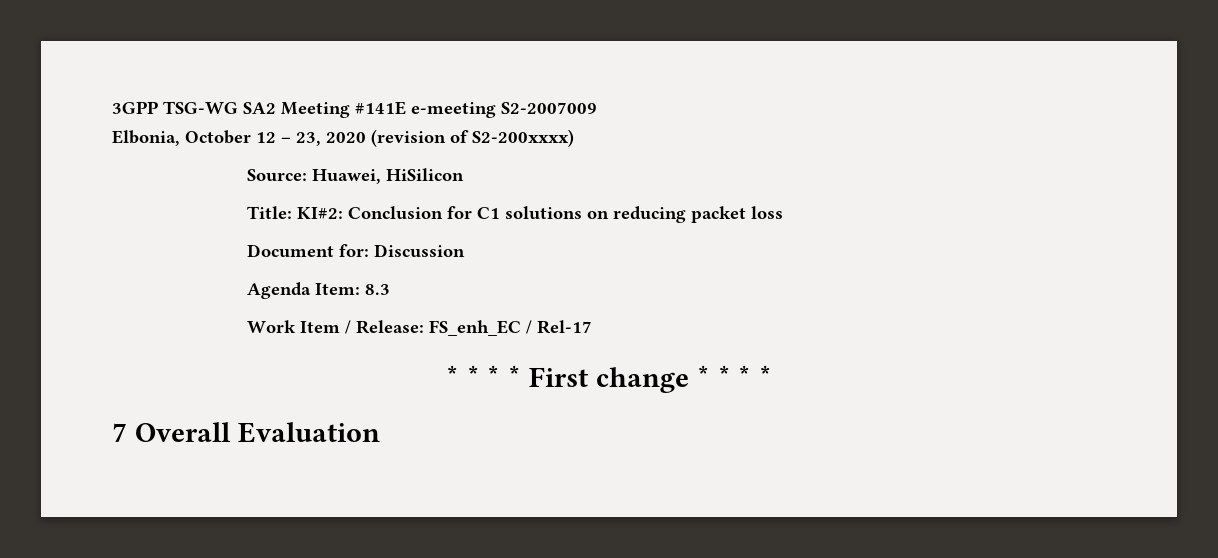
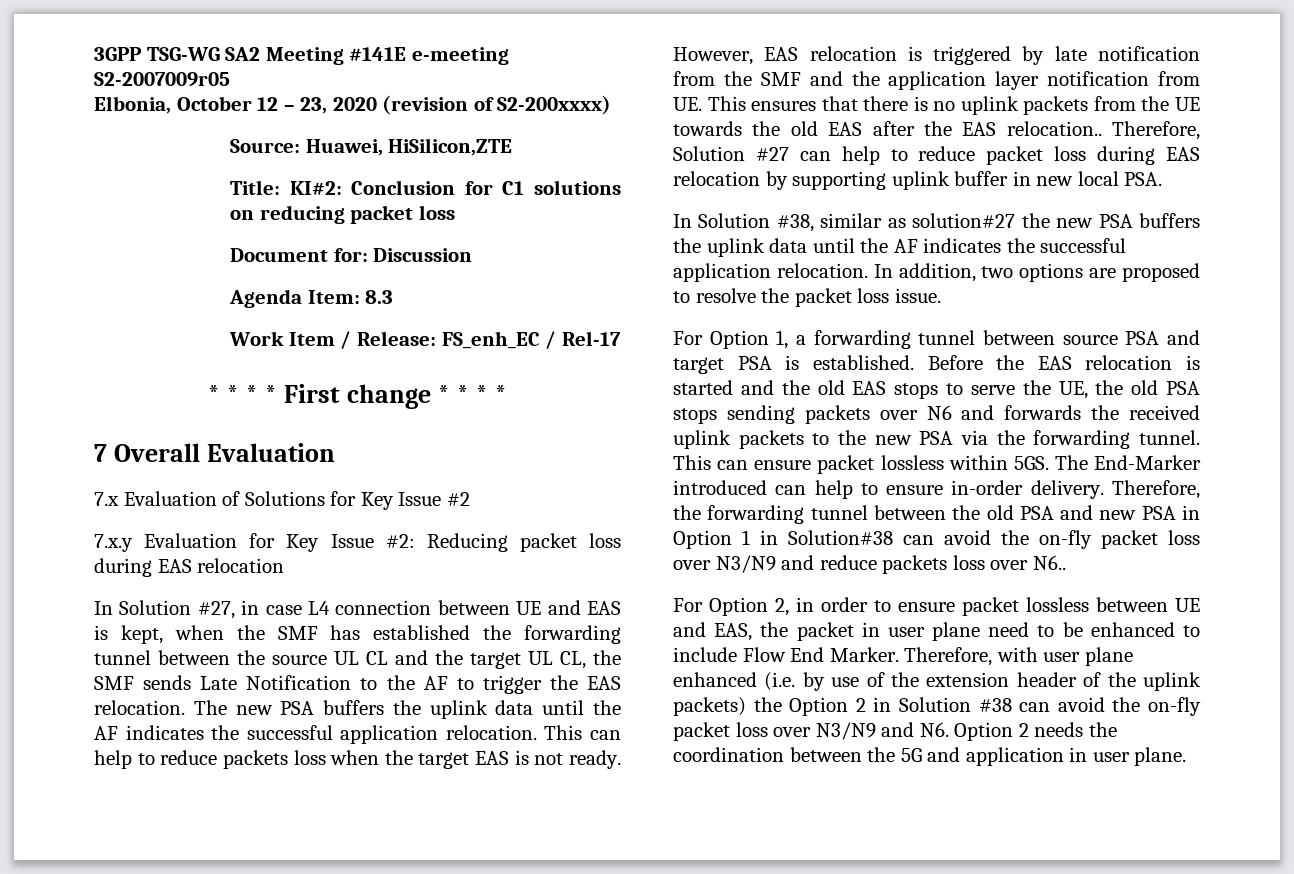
[501,102,597,114] S2-2007009 -> [94,72,230,87] S2-2007009r05
[386,168,465,181] HiSilicon -> [388,138,513,156] HiSilicon,ZTE
(380, 432) none -> [94,491,470,510] [94,533,621,552] [94,558,285,577] [94,600,621,619] [94,625,621,644] [94,650,621,669] [94,675,622,694] [94,700,621,719] [94,725,621,744] [94,750,621,769] [673,46,1200,65] [673,71,1200,90] [673,96,1200,115] [673,121,1200,140] [673,146,1200,165] [673,171,1163,190] [673,213,1200,232] [673,238,1127,257] [673,263,1200,282] [673,288,941,307] [673,330,1200,349] [673,355,1200,374] [673,380,1200,399] [673,405,1200,424] [673,430,1200,449] [673,455,1201,474] [673,480,1200,499] [673,505,1200,524] [673,530,1200,549] [673,555,1066,574] [673,597,1200,616] [673,622,1200,641] [673,647,1133,666] [673,672,1201,691] [673,697,1201,716] [673,722,1117,741] [673,747,1187,766] // 7.x Evaluation of Solutions for Key Issue #2 // 7.x.y Evaluation for Key Issue #2: Reducing packet loss during EAS relocation // In Solution #27, in case L4 connection between UE and EAS is kept, when the SMF has established the forwarding tunnel between the source UL CL and the target UL CL, the SMF sends Late Notification to the AF to trigger the EAS relocation. The new PSA buffers the uplink data until the AF indicates the successful application relocation. This can help to reduce packets loss when the target EAS is not ready. However, EAS relocation is triggered by late notification from the SMF and the application layer notification from UE. This ensures that there is no uplink packets from the UE towards the old EAS after the EAS relocation.. Therefore, Solution #27 can help to reduce packet loss during EAS relocation by supporting uplink buffer in new local PSA. // In Solution #38, similar as solution#27 the new PSA buffers the uplink data until the AF indicates the successful application relocation. In addition, two options are proposed to resolve the packet loss issue. // For Option 1, a forwarding tunnel between source PSA and target PSA is established. Before the EAS relocation is started and the old EAS stops to serve the UE, the old PSA stops sending packets over N6 and forwards the received uplink packets to the new PSA via the forwarding tunnel. This can ensure packet lossless within 5GS. The End-Marker introduced can help to ensure in-order delivery. Therefore, the forwarding tunnel between the old PSA and new PSA in Option 1 in Solution#38 can avoid the on-fly packet loss over N3/N9 and reduce packets loss over N6.. // For Option 2, in order to ensure packet lossless between UE and EAS, the packet in user plane need to be enhanced to include Flow End Marker. Therefore, with user plane enhanced (i.e. by use of the extension header of the uplink packets) the Option 2 in Solution #38 can avoid the on-fly packet loss over N3/N9 and N6. Option 2 needs the coordination between the 5G and application in user plane.

